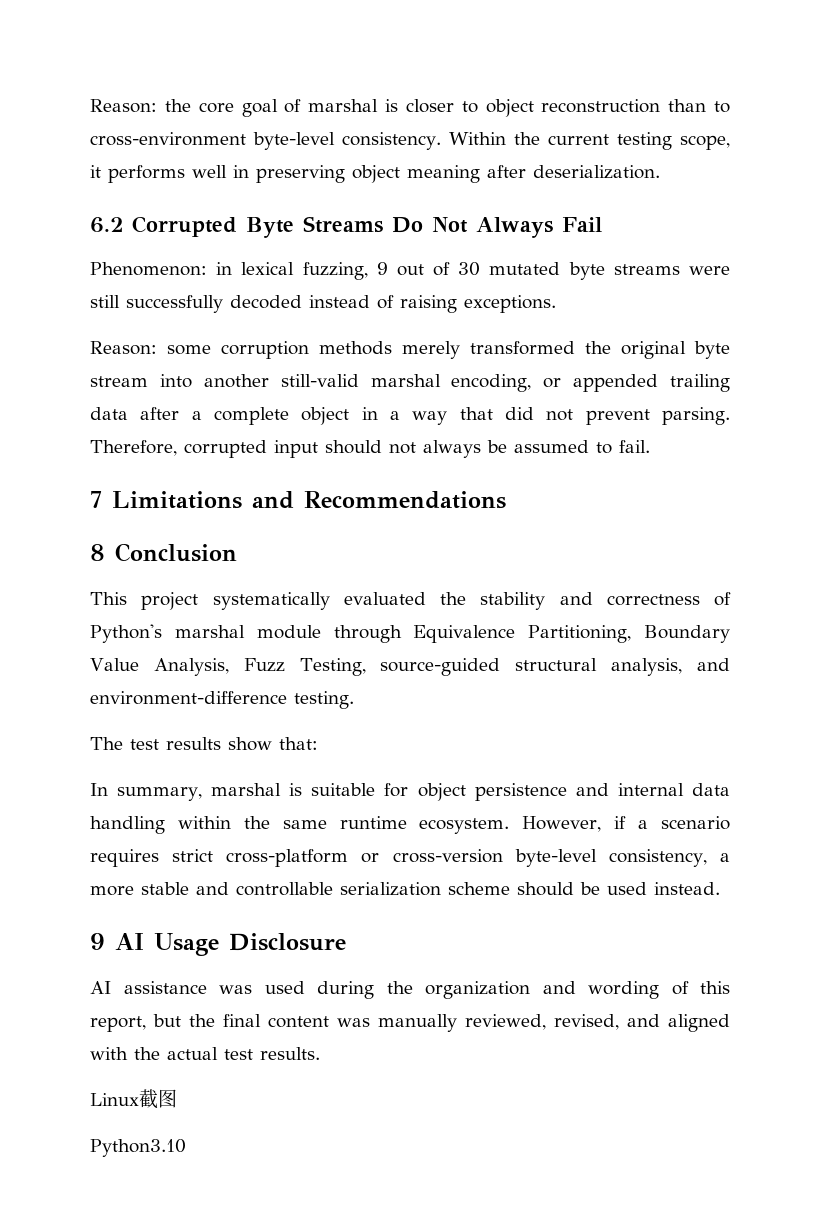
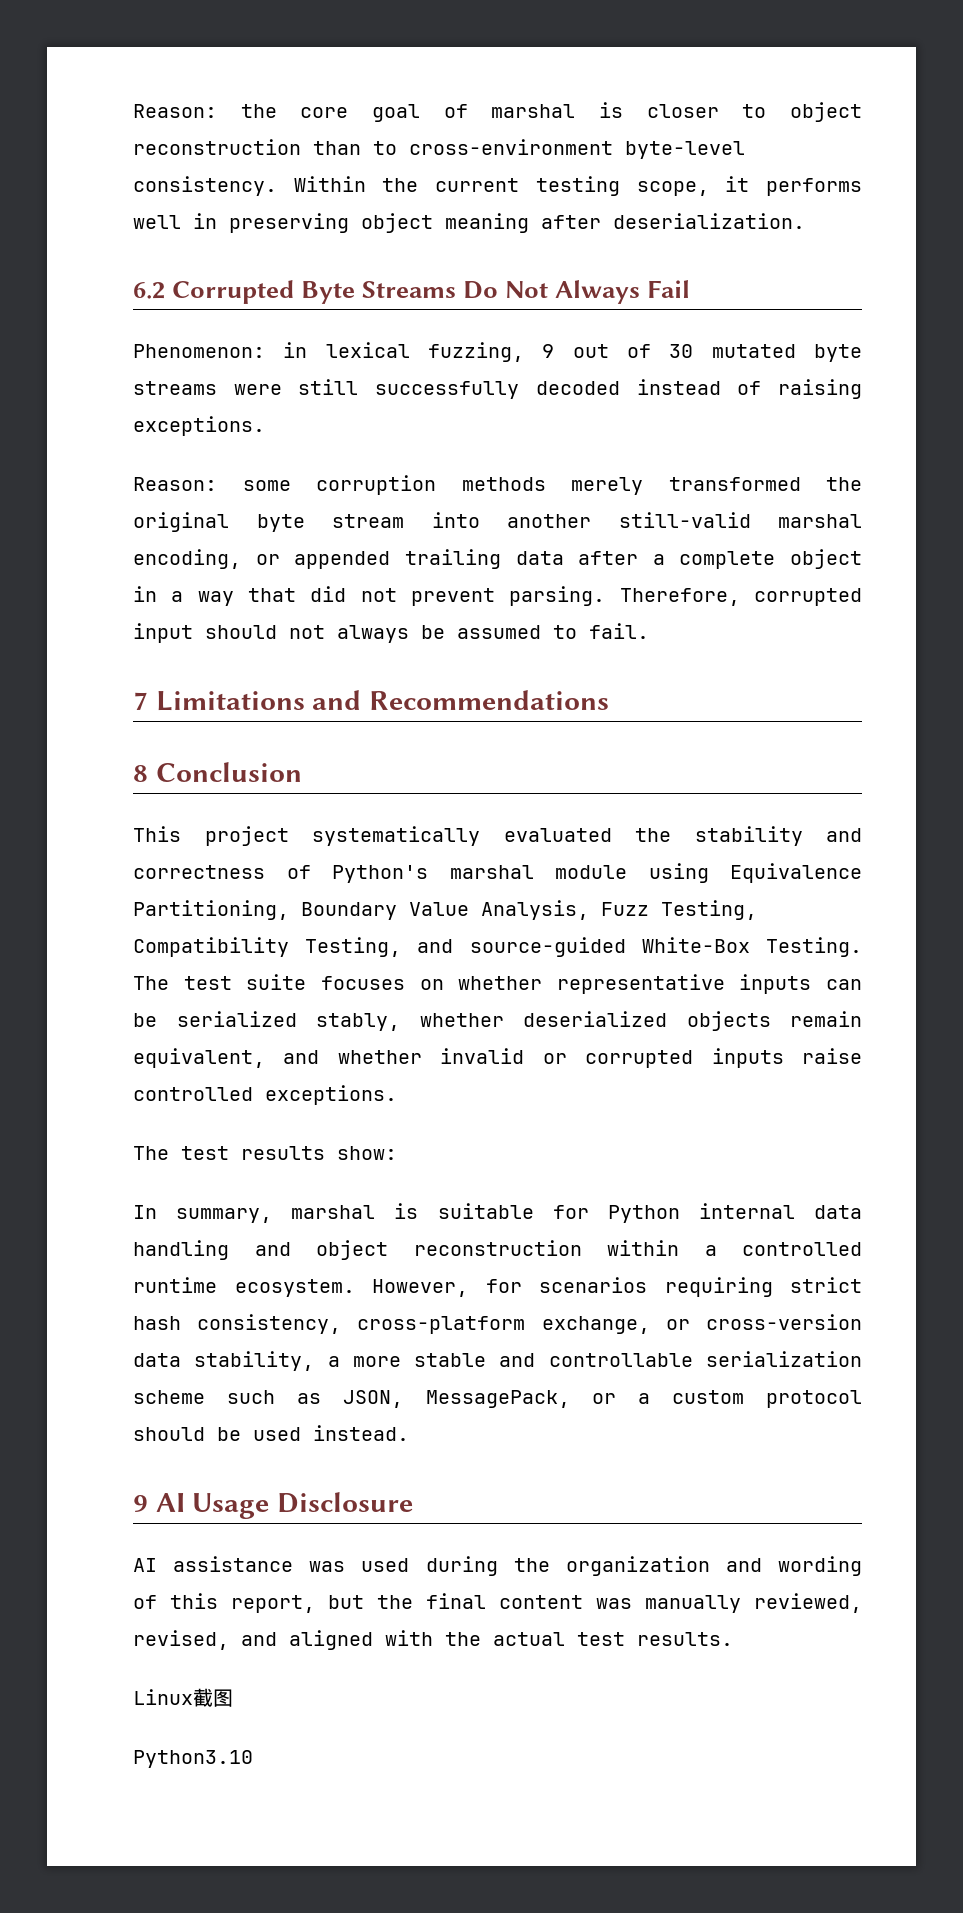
[333,625,402,643] through -> [648,863,709,883] using
[380,658,730,676] [90,691,354,709] source-guided structural analysis, and environment-difference testing. -> [133,937,862,957] [133,974,862,994] [133,1011,862,1031] [133,1048,863,1068] [133,1085,397,1105] Compatibility Testing, and source-guided White-Box Testing. The test suite focuses on whether representative inputs can be serialized stably, whether deserialized objects remain equivalent, and whether invalid or corrupted inputs raise controlled exceptions.
[228,737,318,751] show that: -> [337,1146,397,1160] show:
[417,783,730,801] [90,816,730,834] [90,849,707,867] object persistence and internal data handling within the same runtime ecosystem. However, if a scenario requires strict cross-platform or cross-version byte-level consistency, -> [607,1203,862,1223] [133,1240,862,1260] [133,1277,862,1297] [133,1314,862,1334] [133,1351,315,1371] Python internal data handling and object reconstruction within a controlled runtime ecosystem. However, for scenarios requiring strict hash consistency, cross-platform exchange, or cross-version data stability,
(510, 888) none -> [227,1390,862,1408] such as JSON, MessagePack, or a custom protocol

